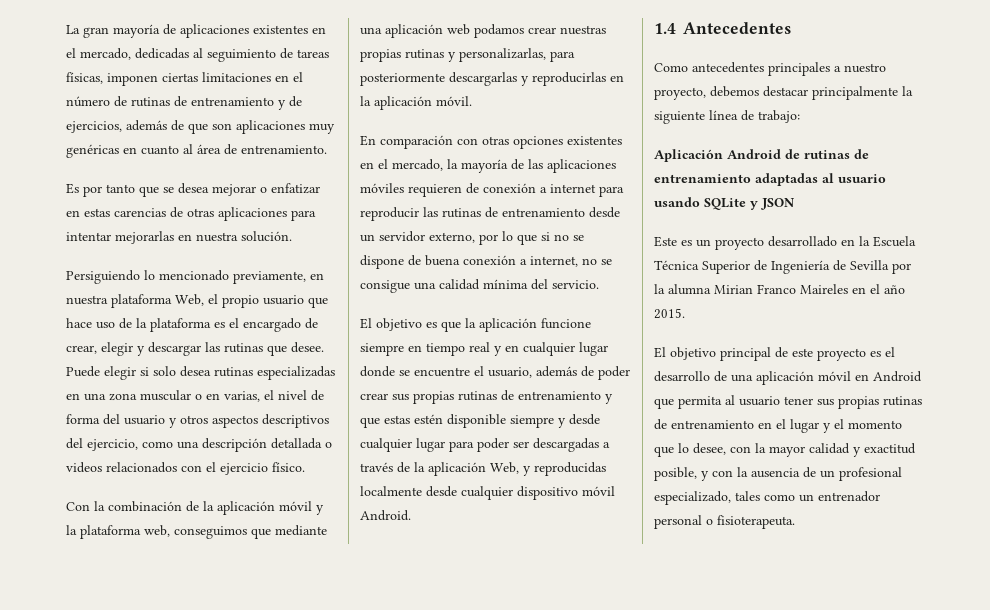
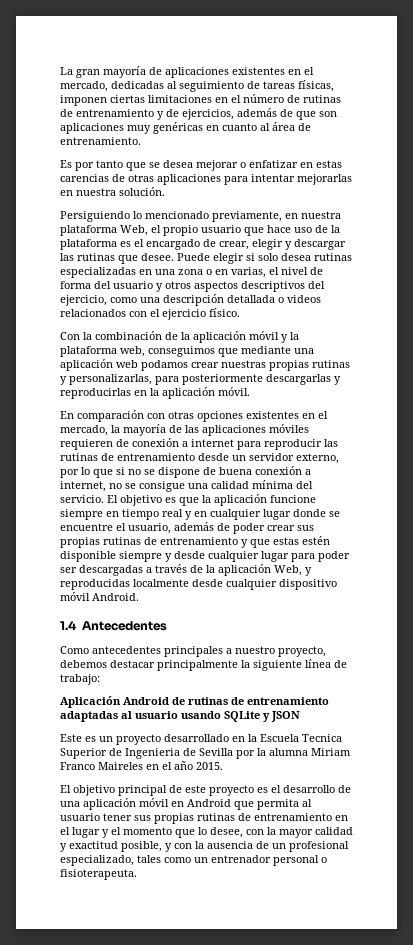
[140,390,191,401] muscular -> (203, 272) none
(599, 284) // -> (104, 499) none
[654,260,699,270] Técnica -> [302,734,342,742] Tecnica
[771,260,830,274] Ingeniería -> [125,748,180,759] Ingenieria
[714,285,753,294] Mirian -> [311,748,351,756] Miriam

